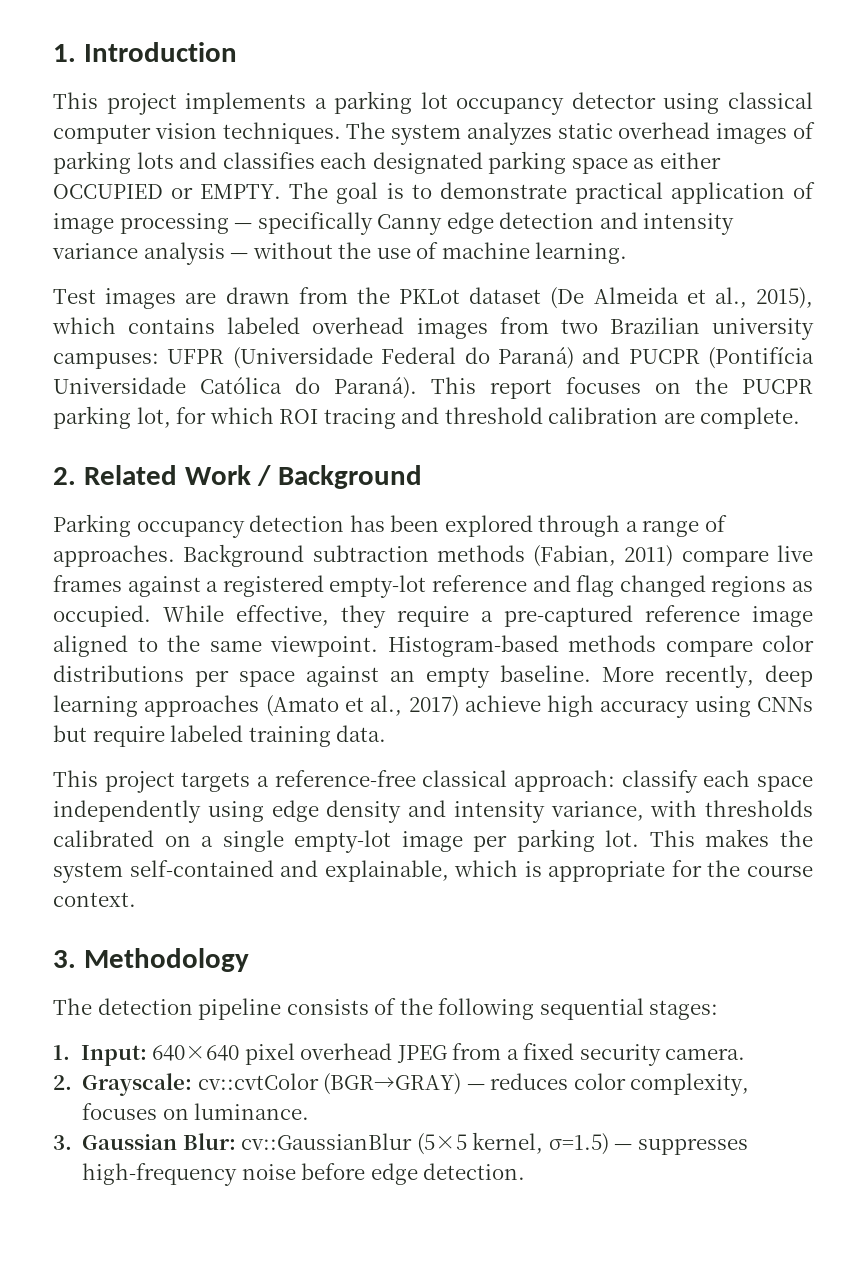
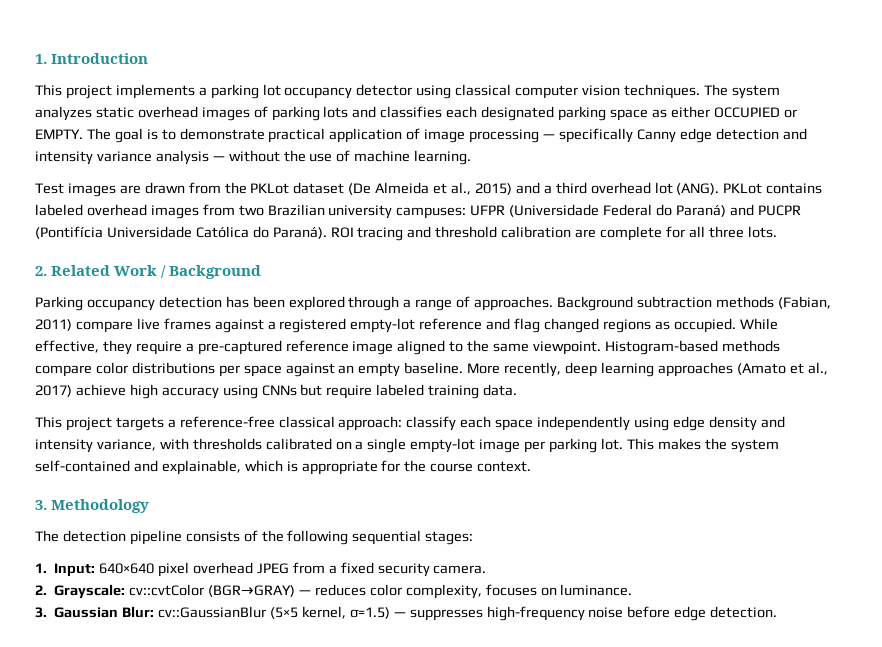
[755,287,813,309] [52,317,116,334] 2015), which -> [474,182,763,195] 2015) and a third overhead lot (ANG). PKLot
[431,377,813,399] [53,406,274,429] This report focuses on the PUCPR parking lot, for which -> (327, 233) none
[700,407,801,429] complete. -> [600,226,777,241] complete for all three lots.

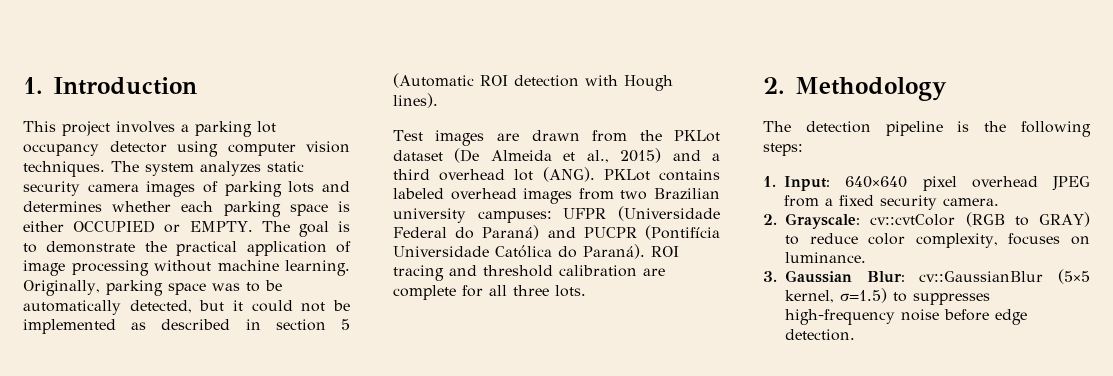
[115,84,195,99] implements -> [116,121,175,133] involves
[455,84,512,96] classical -> (218, 149) none
[137,106,198,118] overhead -> [23,181,139,196] security camera
[380,106,667,121] classifies each designated parking space as -> [23,201,350,217] determines whether each parking space is
(265, 134) none -> [144,241,167,252] the
[543,128,807,143] [35,150,472,165] — specifically Canny edge detection and intensity variance analysis — without the use of machine learning. -> [154,260,350,276] [23,280,282,296] [23,300,350,315] [23,319,350,334] [393,73,673,91] [393,93,438,108] without machine learning. Originally, parking space was to be automatically detected, but it could not be implemented as described in section 5 (Automatic ROI detection with Hough lines).
[51,265,262,279] [35,296,831,311] [35,318,778,333] [35,340,780,355] [35,362,828,377] [35,384,518,399] [35,416,785,431] [35,438,779,453] [35,460,532,475] [35,499,150,513] [35,530,474,545] Related Work / Background // Parking occupancy detection has been explored through a range of approaches. Background subtraction methods (Fabian, 2011) compare live frames against a registered empty-lot reference and flag changed regions as occupied. While effective, they require a pre-captured reference image aligned to the same viewpoint. Histogram-based methods compare color distributions per space against an empty baseline. More recently, deep learning approaches (Amato et al., 2017) achieve high accuracy using CNNs but require labeled training data. // This project targets a reference-free classical approach: classify each space independently using edge density and intensity variance, with thresholds calibrated on a single empty-lot image per parking lot. This makes the system self-contained and explainable, which is appropriate for the course context. // 3. Methodology // The detection pipeline consists of the following sequential stages: -> [795,77,947,101] [763,121,1091,137] [763,143,803,156] Methodology // The detection pipeline is the following steps:
[208,584,366,597] (BGR→GRAY) — reduces -> [965,212,1091,227] [785,233,858,245] (RGB to GRAY) to reduce
[393,612,406,617] — -> [893,292,907,302] to

